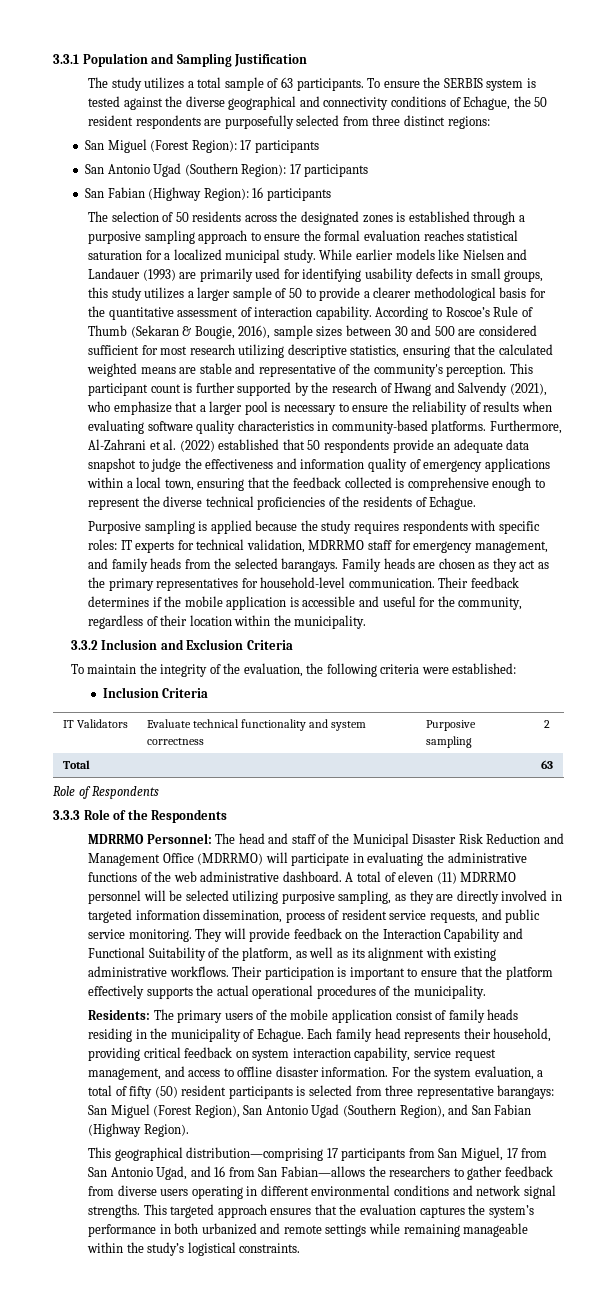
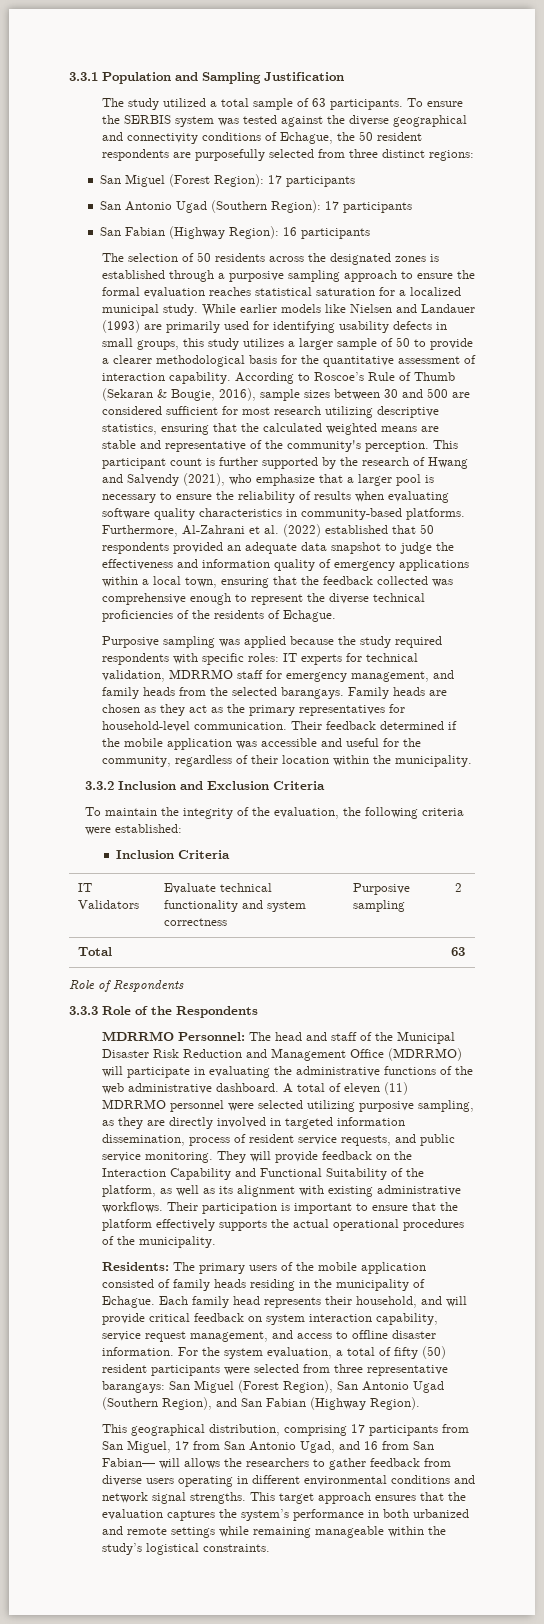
[144,77,185,89] utilizes -> [162,98,206,107] utilized
[526,78,536,88] is -> [217,118,239,126] was
[392,439,434,453] provide -> [172,542,223,554] provided
[395,478,405,488] is -> [431,579,453,587] was
[198,521,208,531] is -> [218,639,240,647] was
[353,521,399,534] requires -> [394,636,442,648] required
[88,596,150,607] determines -> [379,721,444,730] determined
[289,597,299,607] is -> [235,741,257,749] was
[143,890,183,901] will be -> [227,1103,254,1111] were
[395,1010,433,1020] consist -> [101,1279,154,1288] consisted
[88,1047,141,1061] providing -> [420,1296,467,1307] [101,1313,145,1325] and will provide
[296,1086,306,1096] is -> [223,1367,250,1375] were
[186,1147,324,1161] distribution—comprising -> [208,1424,347,1436] distribution, comprising
[280,1166,365,1177] Fabian—allows -> [101,1458,220,1469] Fabian— will allows
[170,1204,215,1218] targeted -> [278,1493,314,1504] target

